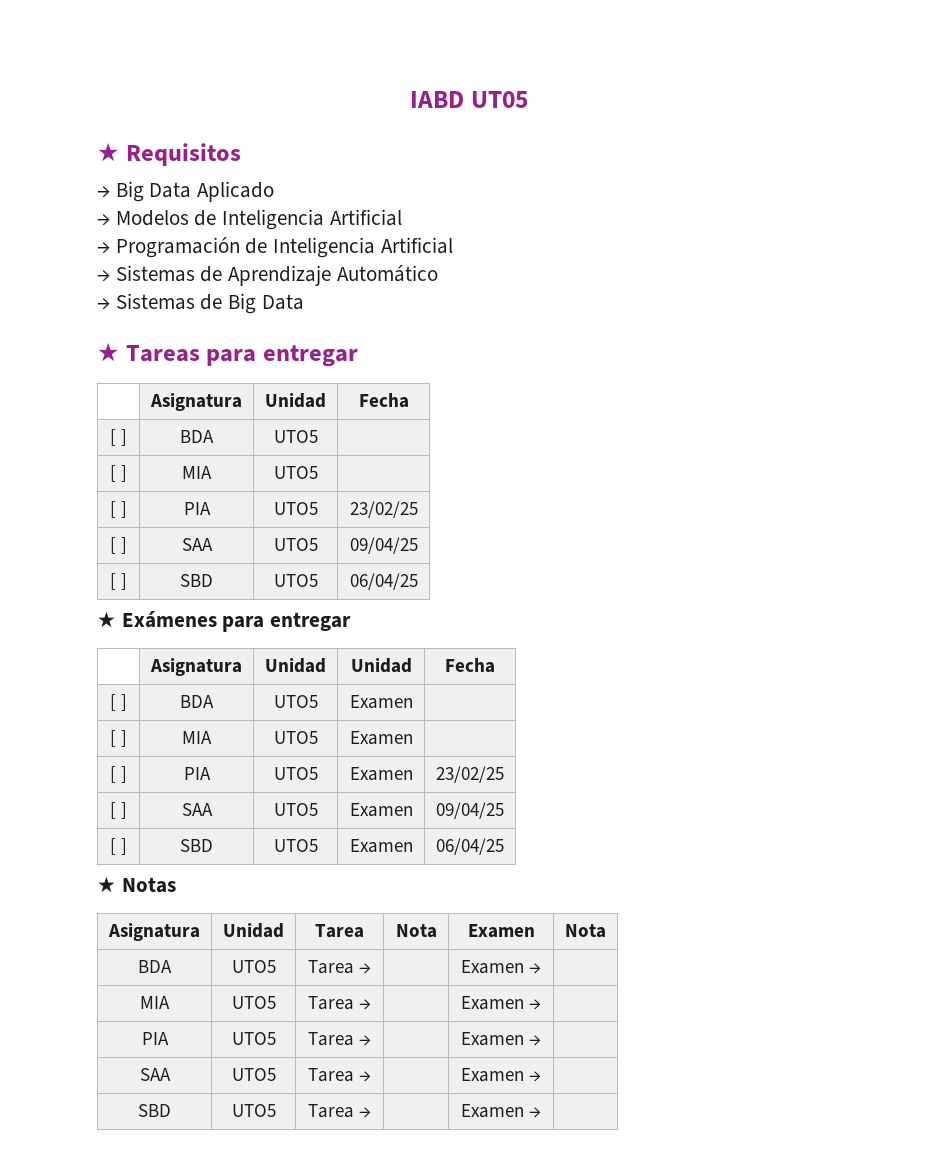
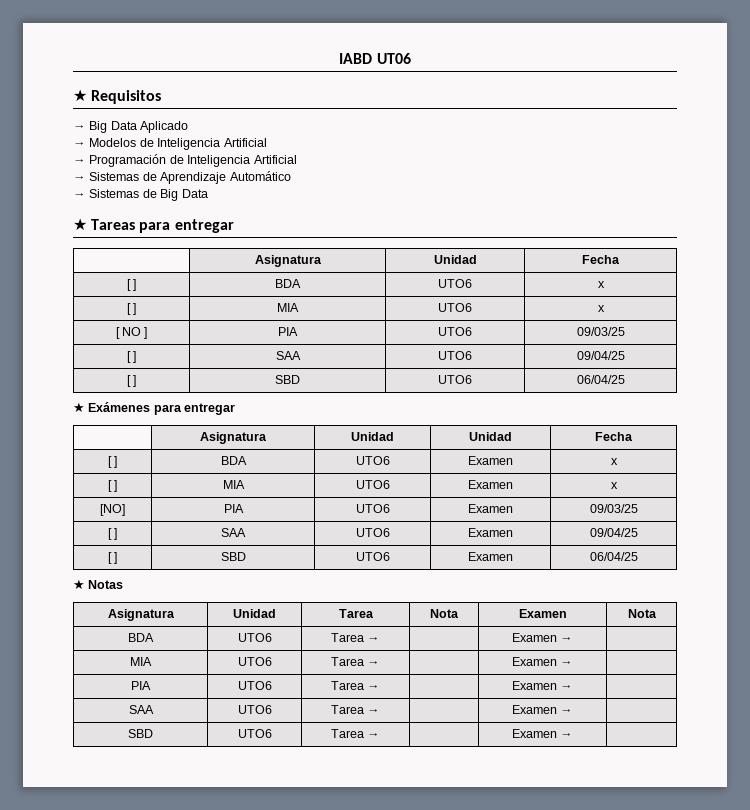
[470,91,528,108] UT05 -> [376,53,411,64] UT06
[273,430,318,443] [109,465,128,482] [182,466,212,479] [273,466,318,479] [109,501,128,518] [183,502,211,515] [273,502,318,515] [349,501,418,518] [109,537,128,554] [181,538,213,551] [273,538,318,551] [349,537,418,554] [109,573,128,590] [180,574,213,587] [273,574,318,587] UTO5 | // [ ] | MIA | UTO5 | // [ ] | PIA | UTO5 | 23/02/25 // [ ] | SAA | UTO5 | 09/04/25 // [ ] | SBD | UTO5 -> [438,279,472,288] [597,281,605,288] [126,303,137,315] [277,303,299,312] [438,303,472,312] [597,305,605,312] [115,327,148,339] [278,327,298,336] [438,327,472,336] [576,327,625,336] [126,351,137,363] [275,351,301,360] [438,351,472,360] [576,351,625,360] [126,375,137,387] [275,375,300,384] [438,375,472,384] UTO6 | x // [ ] | MIA | UTO6 | x // [ NO ] | PIA | UTO6 | 09/03/25 // [ ] | SAA | UTO6 | 09/04/25 // [ ] | SBD | UTO6
[273,695,318,708] [349,695,413,709] [109,730,128,747] [182,731,212,744] [273,731,318,744] [349,731,413,745] [109,766,128,783] [183,767,211,780] [273,767,318,780] [349,767,413,781] [436,766,504,783] [109,802,128,819] [181,803,213,816] [273,803,318,816] UTO5 | Examen | // [ ] | MIA | UTO5 | Examen | // [ ] | PIA | UTO5 | Examen | 23/02/25 // [ ] | SAA | UTO5 -> [355,456,390,465] [468,456,513,465] [610,458,618,465] [107,480,118,492] [222,480,245,489] [355,480,390,489] [468,480,513,489] [610,482,618,489] [100,504,125,516] [223,504,244,513] [355,504,390,513] [468,504,513,513] [589,504,638,513] [107,528,118,540] [221,528,246,537] [355,528,390,537] UTO6 | Examen | x // [ ] | MIA | UTO6 | Examen | x // [NO] | PIA | UTO6 | Examen | 09/03/25 // [ ] | SAA | UTO6
[273,839,318,852] UTO5 -> [355,552,390,561] UTO6
[231,960,276,973] UTO5 -> [237,633,272,642] UTO6
[231,996,276,1009] UTO5 -> [237,657,272,666] UTO6
[231,1032,276,1045] UTO5 -> [237,681,272,690] UTO6
[231,1068,276,1081] UTO5 -> [237,705,272,714] UTO6
[231,1104,276,1117] UTO5 -> [237,729,272,738] UTO6

